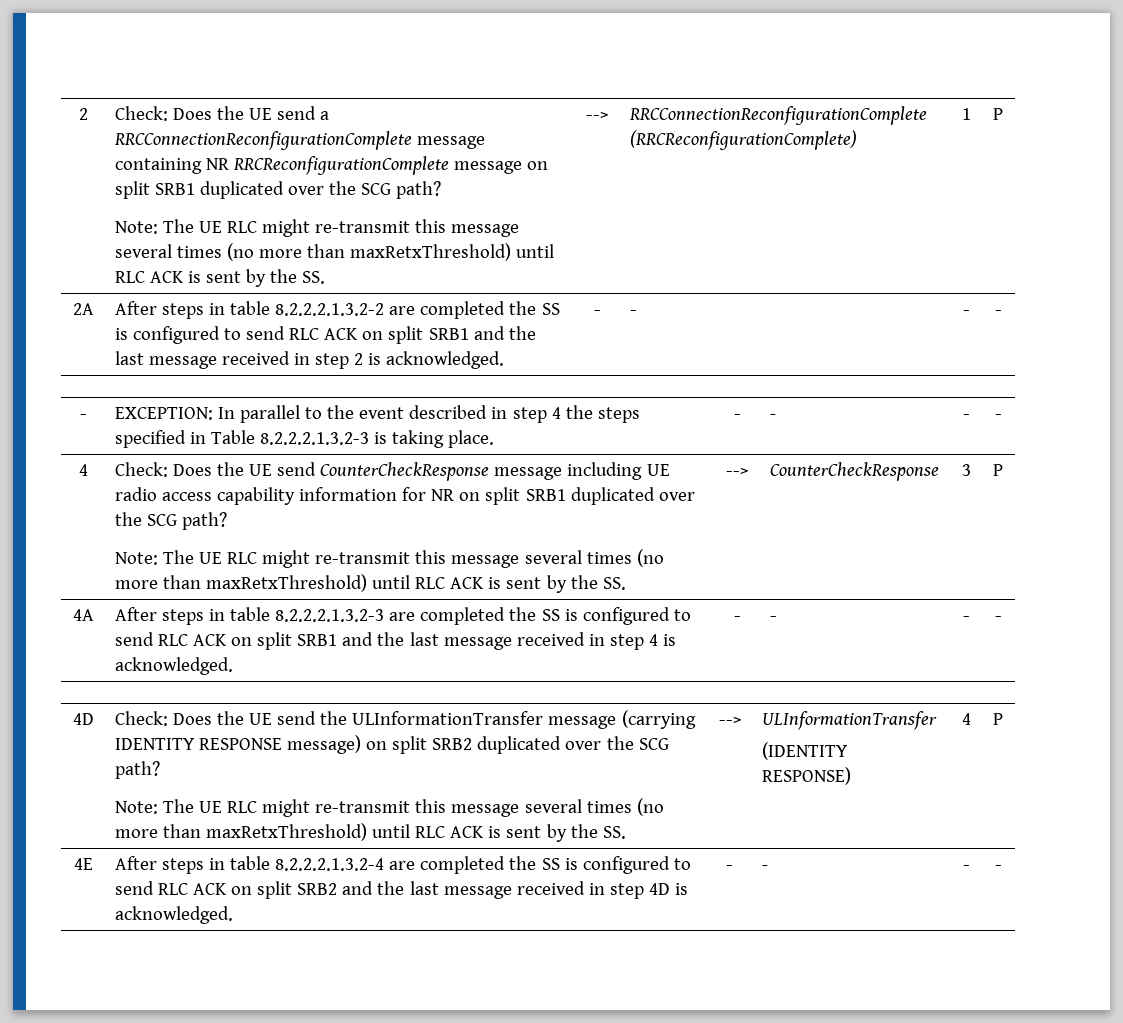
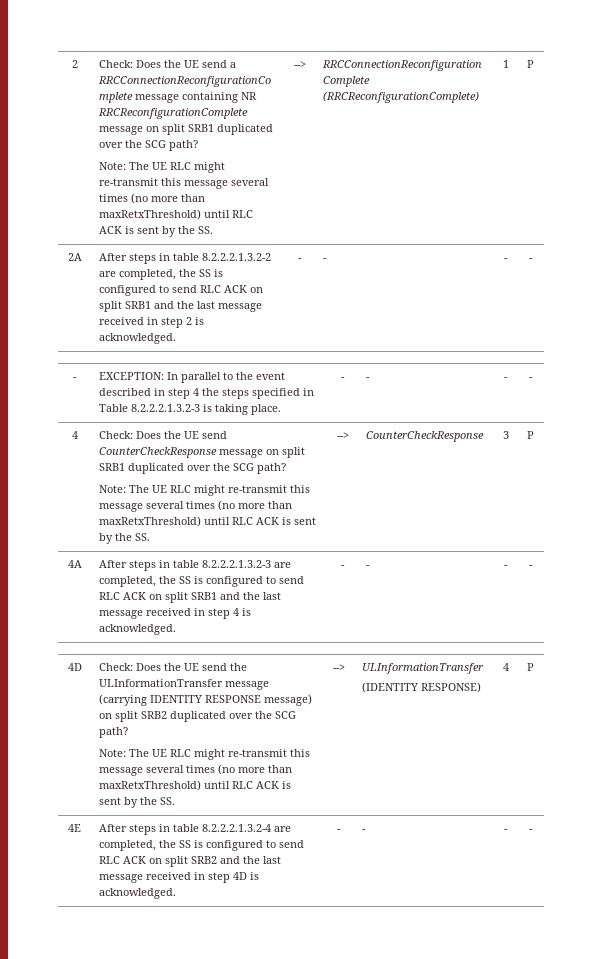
[420,301,506,319] completed -> [118,269,176,280] completed,
[567,462,670,480] [114,487,455,505] including UE radio access capability information for NR -> (263, 453) none
[420,607,506,625] completed -> [98,576,156,587] completed,
[420,856,506,874] completed -> [98,840,156,851] completed,

